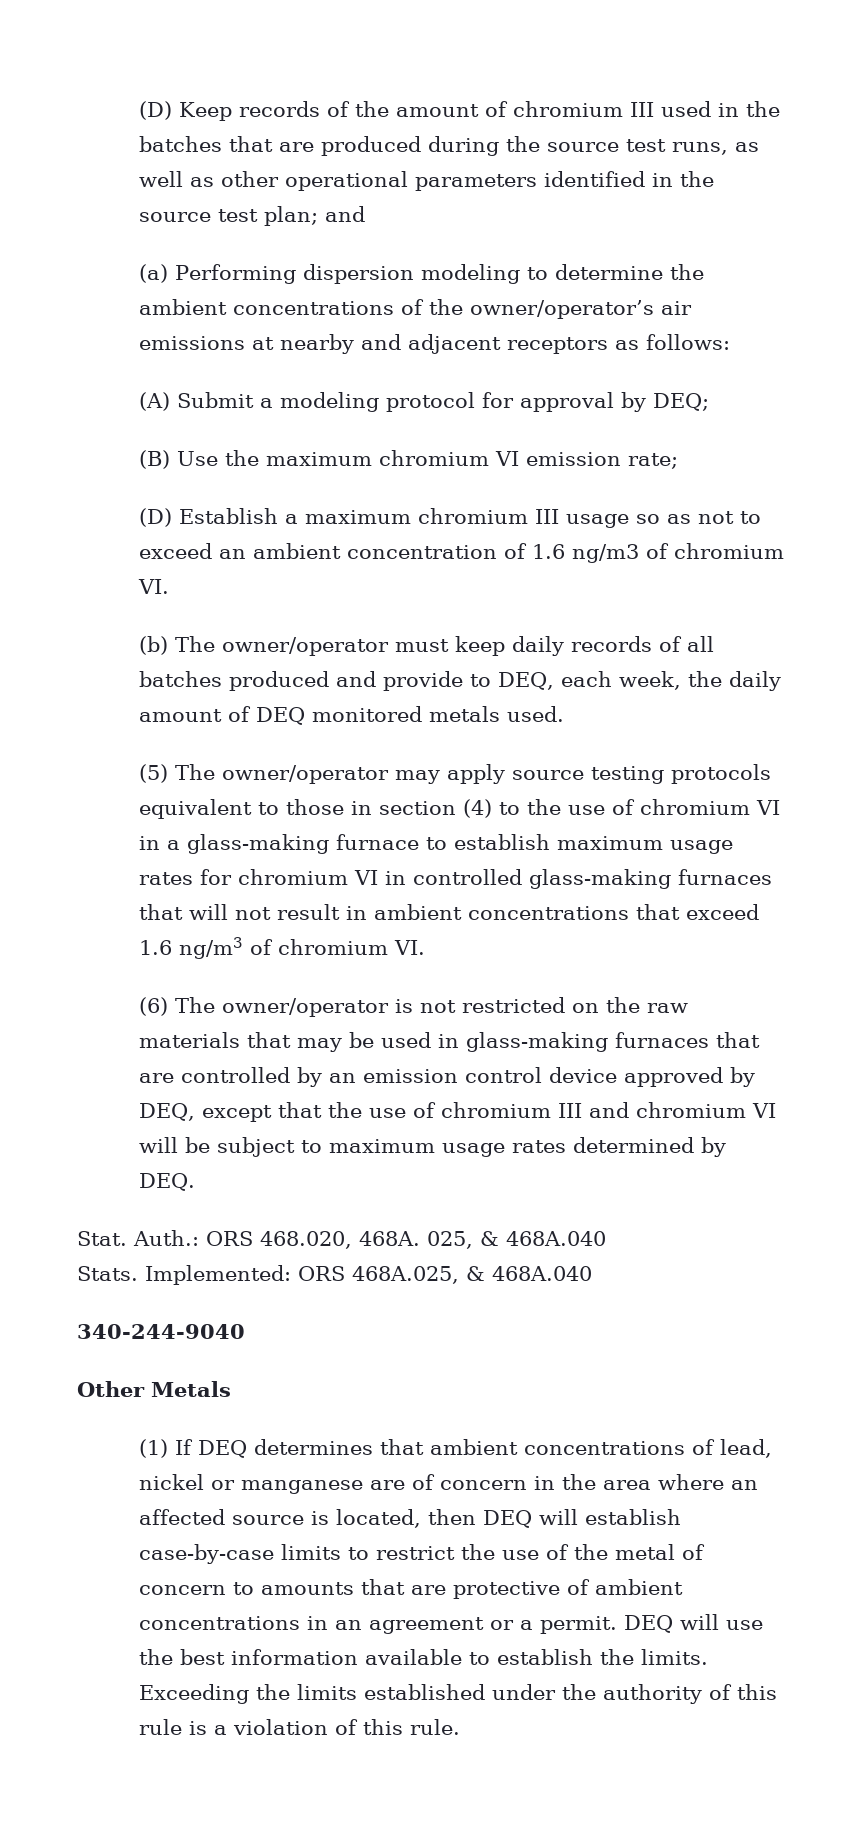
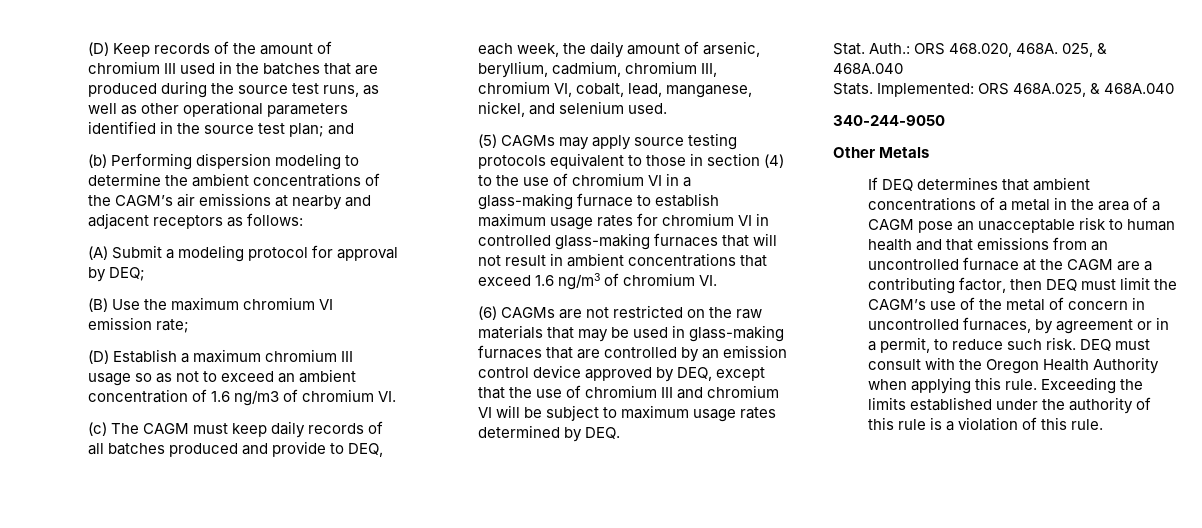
[138,264,168,283] (a) -> [87,154,107,168] (b)
[469,300,654,319] owner/operator’s -> [114,195,173,206] CAGM’s
[138,636,389,656] (b) The owner/operator -> [87,422,189,436] (c) The CAGM
[255,706,500,725] DEQ monitored metals -> [702,41,760,57] [477,61,717,78] [477,81,752,98] [477,101,624,117] arsenic, beryllium, cadmium, chromium III, chromium VI, cobalt, lead, manganese, nickel, and selenium
[174,764,389,784] The owner/operator -> [500,135,555,146] CAGMs
[174,997,413,1017] The owner/operator is -> [500,307,582,319] CAGMs are
[77,1324,245,1339] 340-244-9040 -> [833,115,945,126] 340-244-9050
[138,1439,168,1458] (1) -> (930, 152) none
[719,1439,772,1458] [138,1474,758,1494] [138,1509,681,1528] [138,1544,495,1564] lead, nickel or manganese are of concern in the area where an affected source is located, then DEQ will establish case-by-case limits to restrict the -> [998,197,1160,211] [867,217,1175,233] [867,237,1108,251] [867,257,1152,271] [867,277,1177,294] [867,299,926,310] a metal in the area of a CAGM pose an unacceptable risk to human health and that emissions from an uncontrolled furnace at the CAGM are a contributing factor, then DEQ must limit the CAGM’s
[232,1579,683,1599] [138,1614,763,1634] [138,1649,708,1665] to amounts that are protective of ambient concentrations in an agreement or a permit. DEQ will use the best information available to establish the limits. -> [1131,297,1145,310] [867,317,1169,334] [867,337,1150,353] [867,357,1159,374] [867,377,1037,394] in uncontrolled furnaces, by agreement or in a permit, to reduce such risk. DEQ must consult with the Oregon Health Authority when applying this rule.

